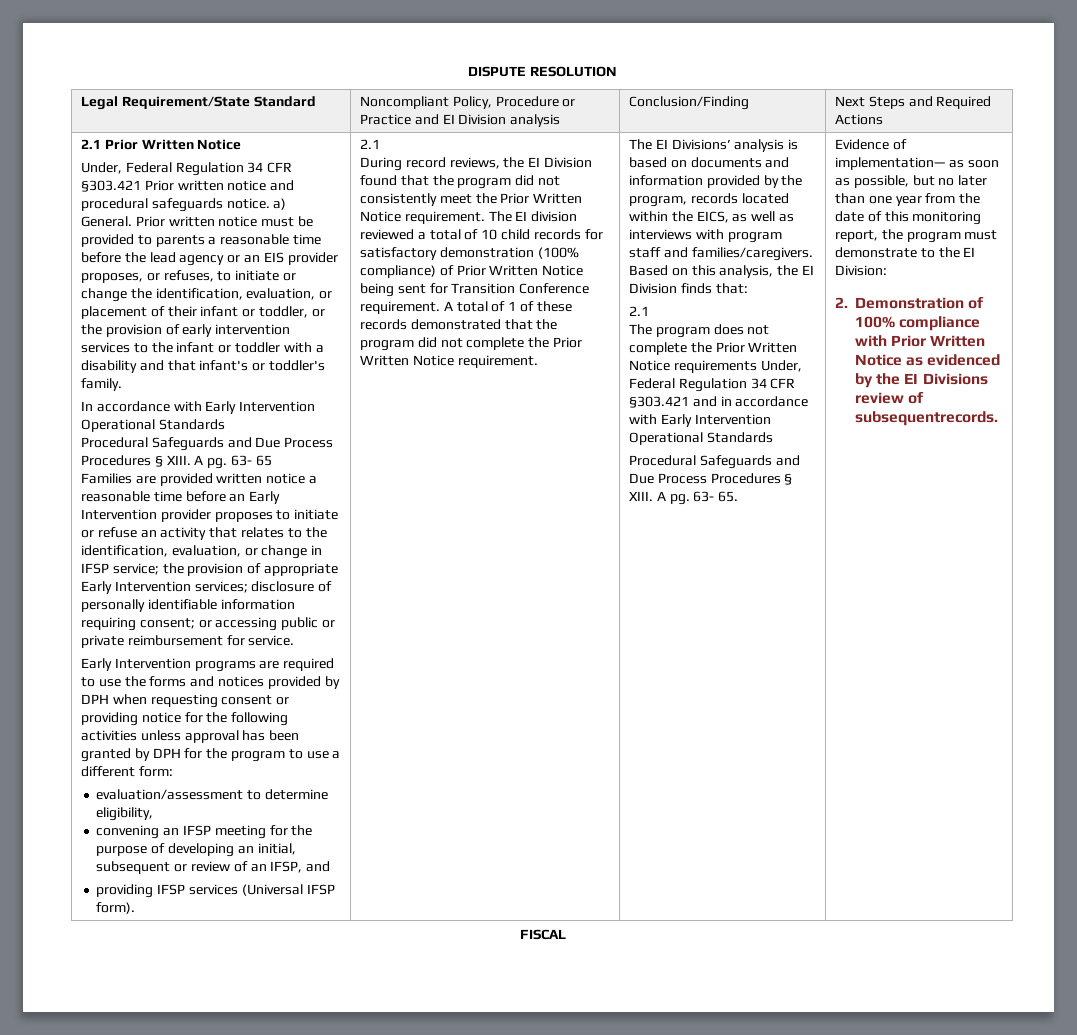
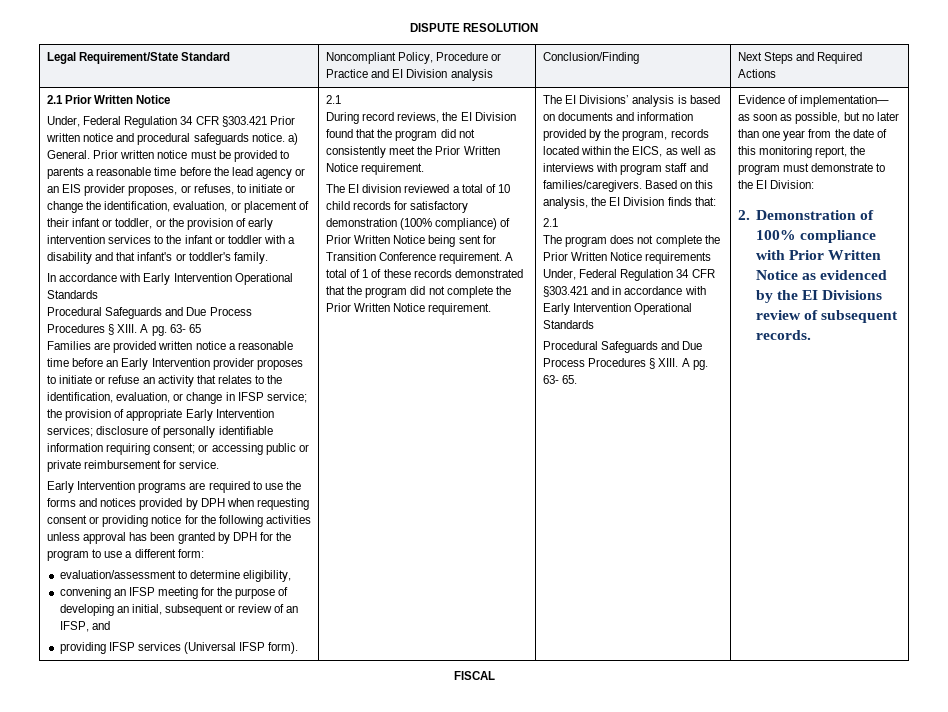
(485, 217) none -> (425, 169) //
[855,411,999,426] subsequentrecords. -> [821,310,899,323] [755,330,811,340] subsequent records.

